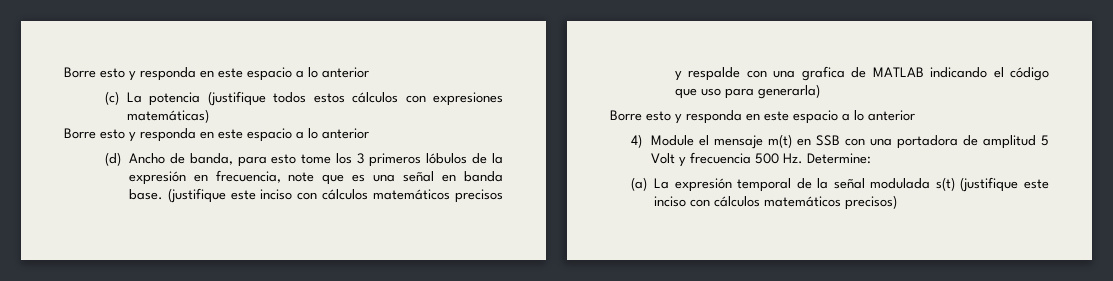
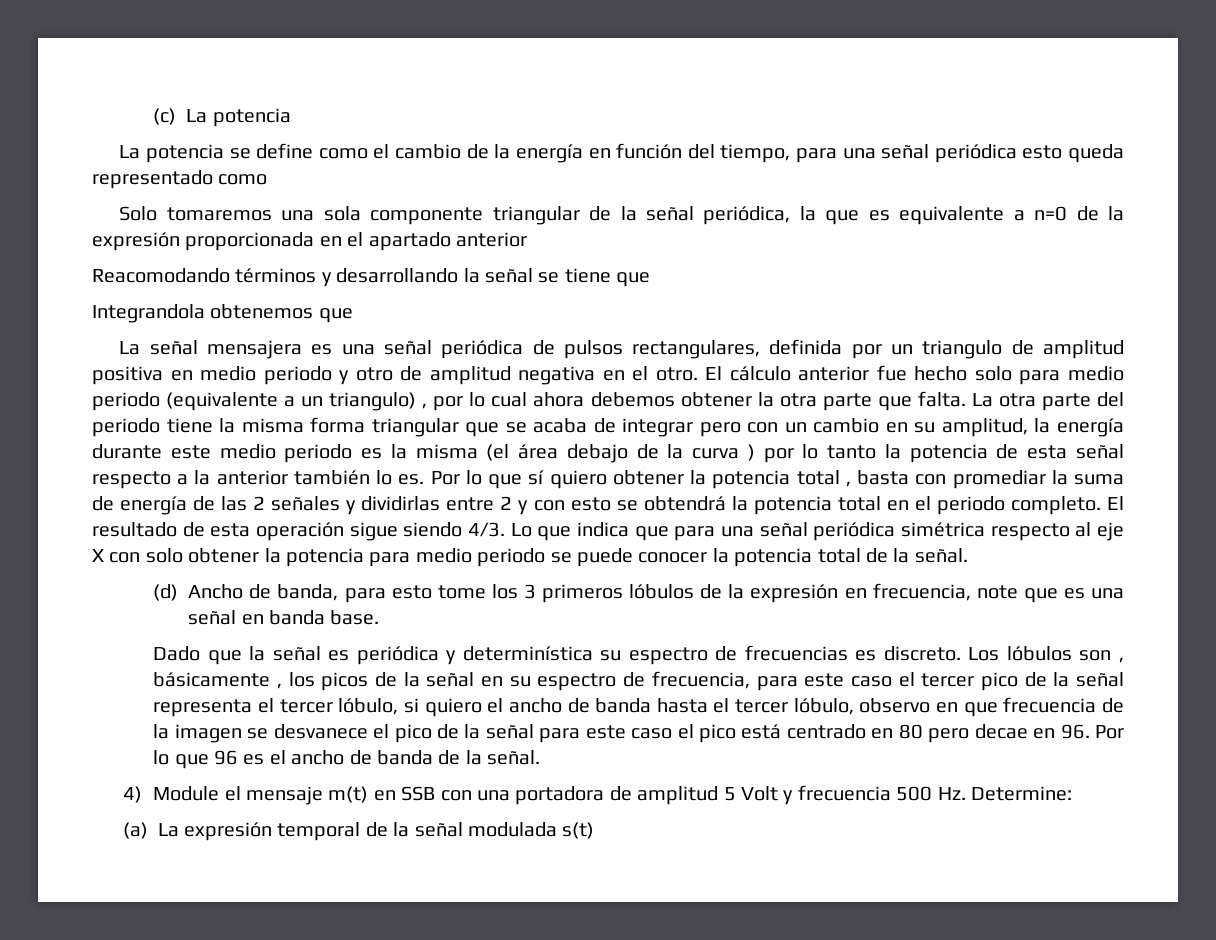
[64,67,369,81] [105,91,503,106] [126,109,209,123] [64,128,369,142] Borre esto y responda en este espacio a lo anterior // (c) La potencia (justifique todos estos cálculos con expresiones matemáticas) // Borre esto y responda en este espacio a lo anterior -> [153,108,291,127] [119,143,1124,163] [92,170,268,189] [119,206,1125,225] [92,232,527,251] [92,268,651,287] [92,304,353,323] [119,339,1124,359] [92,365,1124,385] [92,391,1124,411] [92,417,1124,437] [92,444,1125,463] [92,470,1124,489] [92,496,1124,515] [92,522,1124,541] [92,548,968,567] (c) La potencia // La potencia se define como el cambio de la energía en función del tiempo, para una señal periódica esto queda representado como // Solo tomaremos una sola componente triangular de la señal periódica, la que es equivalente a n=0 de la expresión proporcionada en el apartado anterior // Reacomodando términos y desarrollando la señal se tiene que // Integrandola obtenemos que // La señal mensajera es una señal periódica de pulsos rectangulares, definida por un triangulo de amplitud positiva en medio periodo y otro de amplitud negativa en el otro. El cálculo anterior fue hecho solo para medio periodo (equivalente a un triangulo) , por lo cual ahora debemos obtener la otra parte que falta. La otra parte del periodo tiene la misma forma triangular que se acaba de integrar pero con un cambio en su amplitud, la energía durante este medio periodo es la misma (el área debajo de la curva ) por lo tanto la potencia de esta señal respecto a la anterior también lo es. Por lo que sí quiero obtener la potencia total , basta con promediar la suma de energía de las 2 señales y dividirlas entre 2 y con esto se obtendrá la potencia total en el periodo completo. El resultado de esta operación sigue siendo 4/3. Lo que indica que para una señal periódica simétrica respecto al eje X con solo obtener la potencia para medio periodo se puede conocer la potencia total de la señal.
[167,188,503,203] [674,66,1049,81] [674,84,820,99] [610,110,915,124] (justifique este inciso con cálculos matemáticos precisos y respalde con una grafica de MATLAB indicando el código que uso para generarla) // Borre esto y responda en este espacio a lo anterior -> [153,645,1124,665] [153,671,1124,691] [153,697,1124,717] [153,724,1124,743] [153,750,541,769] // Dado que la señal es periódica y determinística su espectro de frecuencias es discreto. Los lóbulos son , básicamente , los picos de la señal en su espectro de frecuencia, para este caso el tercer pico de la señal representa el tercer lóbulo, si quiero el ancho de banda hasta el tercer lóbulo, observo en que frecuencia de la imagen se desvanece el pico de la señal para este caso el pico está centrado en 80 pero decae en 96. Por lo que 96 es el ancho de banda de la señal.
[960,177,1049,192] [653,195,897,210] (justifique este inciso con cálculos matemáticos precisos) -> (595, 830) none

